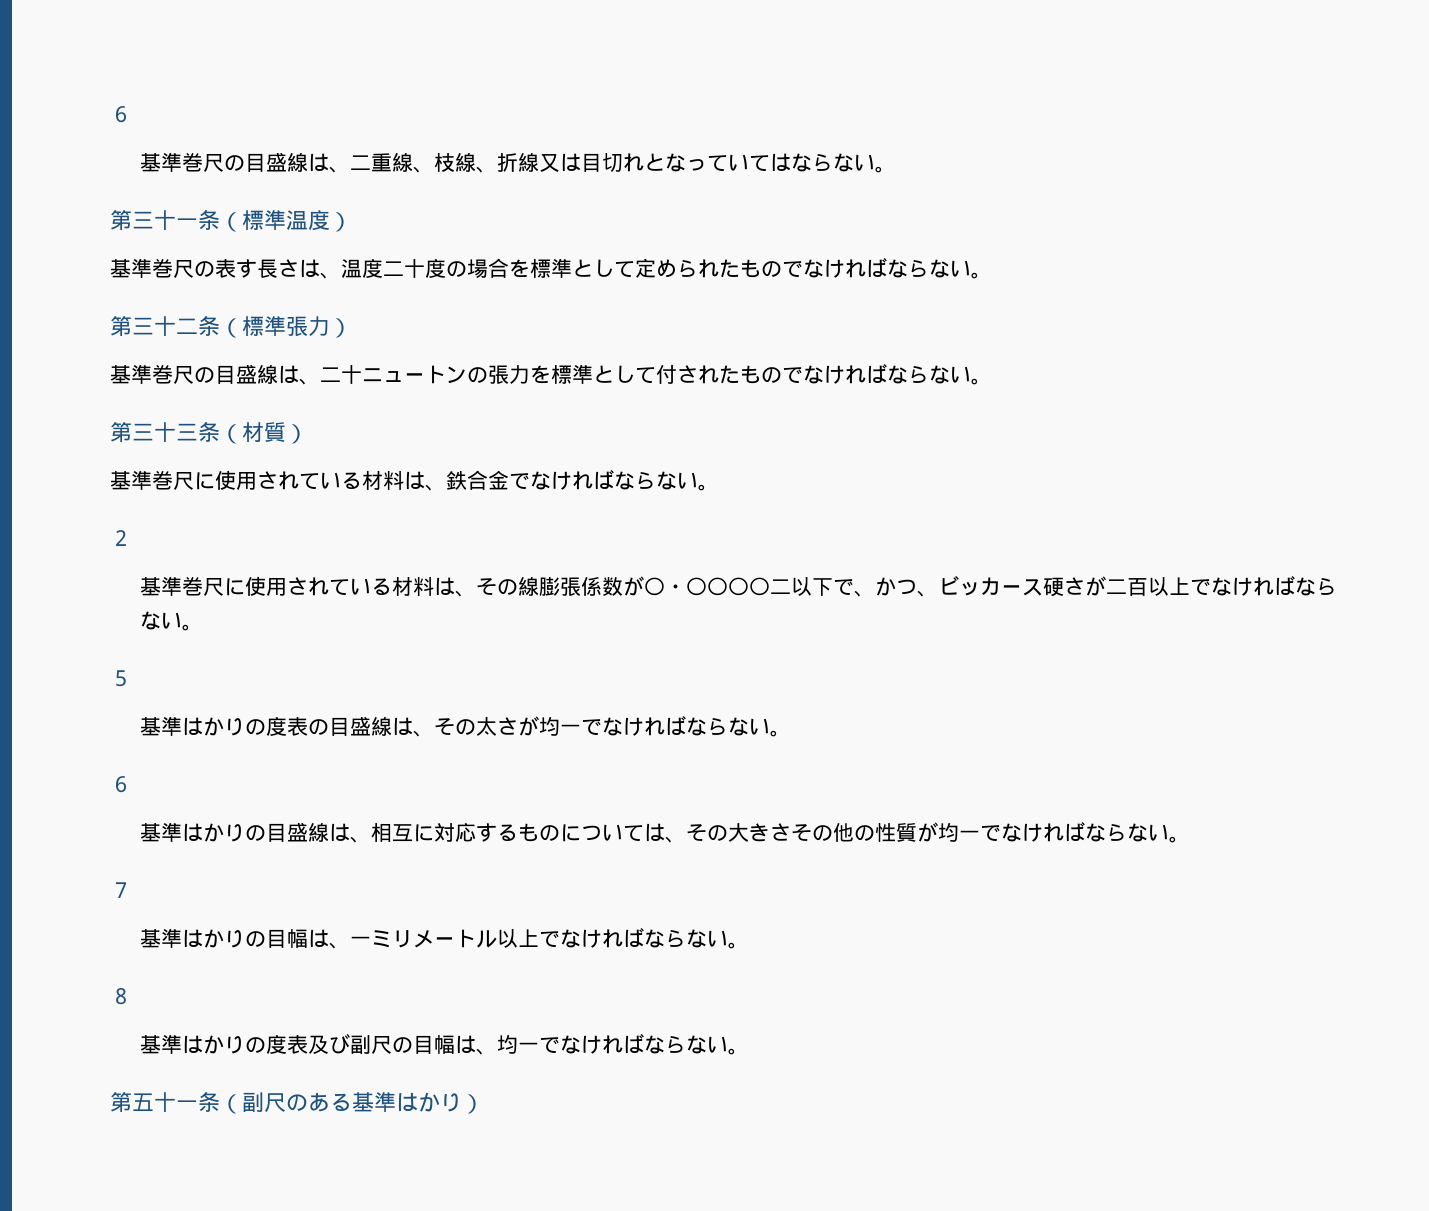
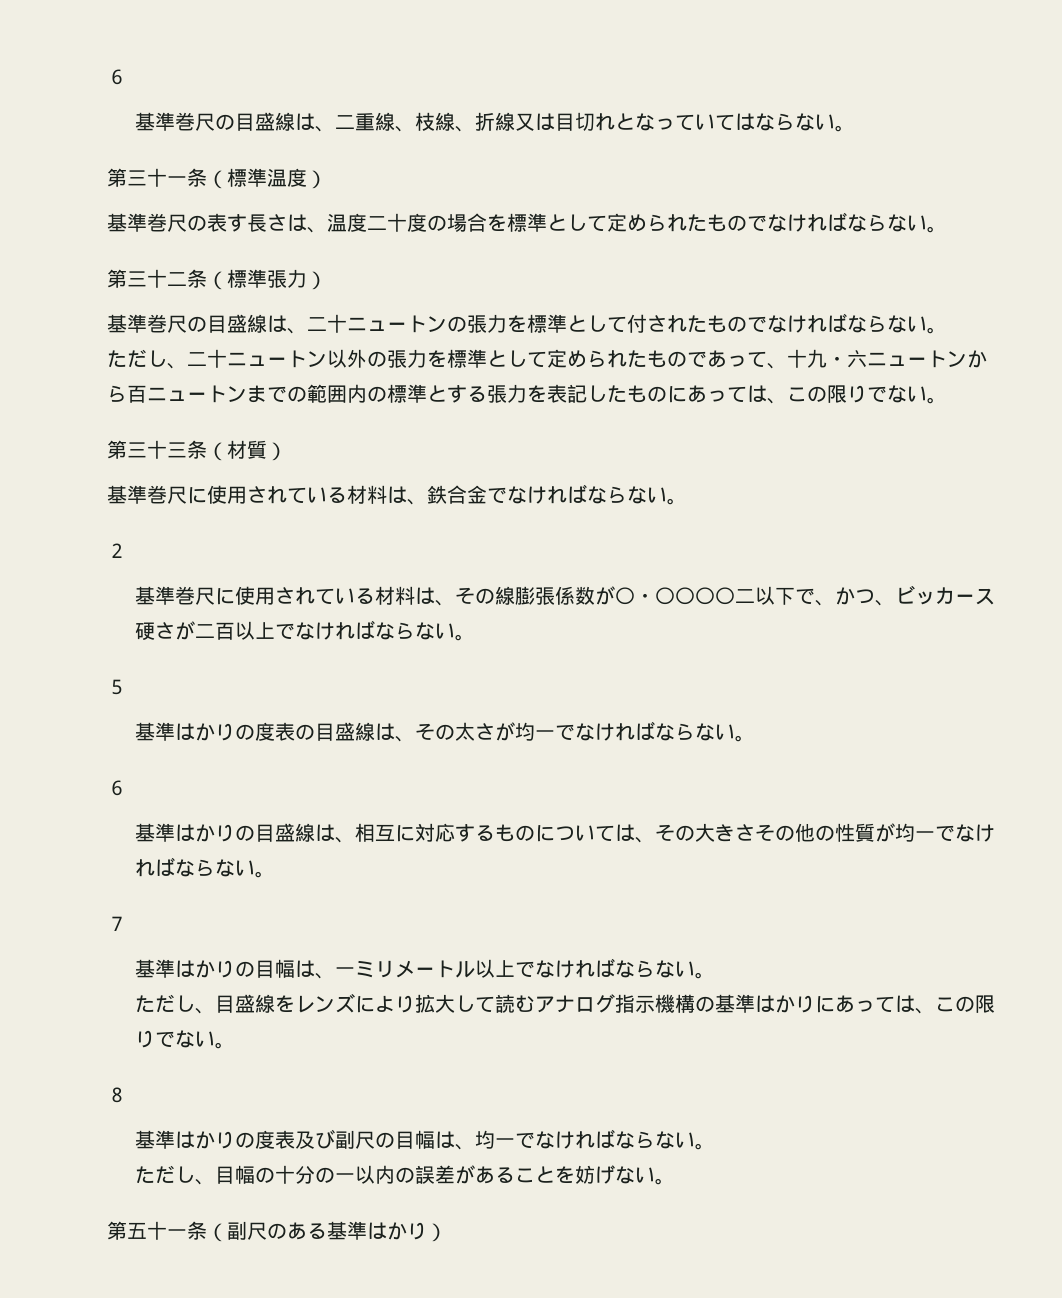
(992, 381) none -> [107,349,987,369] [107,384,947,404] // ただし、二十ニュートン以外の張力を標準として定められたものであって、十九・六ニュートンから百ニュートンまでの範囲内の標準とする張力を表記したものにあっては、この限りでない。
(749, 945) none -> [134,993,995,1014] [134,1030,235,1049] // ただし、目盛線をレンズにより拡大して読むアナログ指示機構の基準はかりにあっては、この限りでない。
(749, 1051) none -> [134,1165,675,1185] // ただし、目幅の十分の一以内の誤差があることを妨げない。

